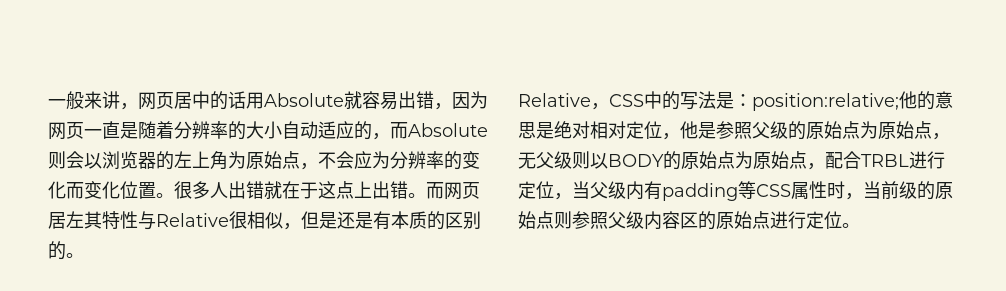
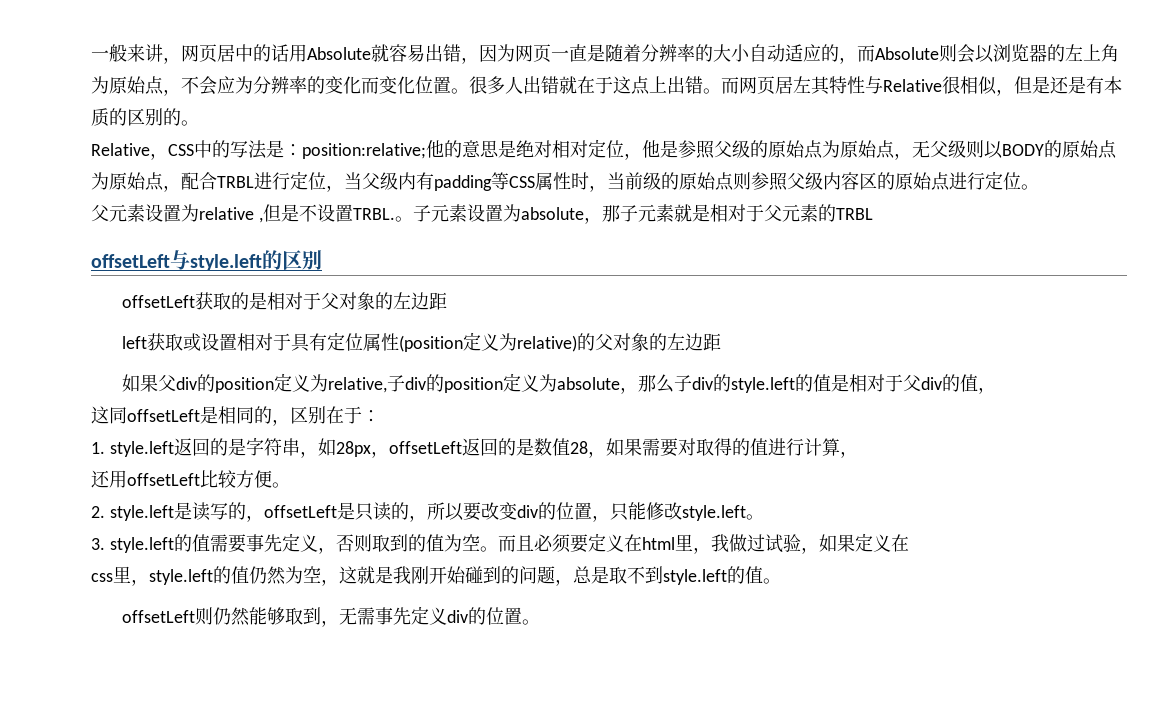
(860, 225) none -> [91,204,873,224] [91,250,322,271] [122,292,448,310] [122,332,722,352] [122,373,997,394] [91,406,380,426] [91,437,858,458] [91,470,290,488] [91,502,764,522] [91,533,909,554] [91,566,781,586] [122,606,541,627] // 父元素设置为relative ,但是不设置TRBL.。子元素设置为absolute，那子元素就是相对于父元素的TRBL // offsetLeft与style.left的区别 // offsetLeft获取的是相对于父对象的左边距 // left获取或设置相对于具有定位属性(position定义为relative)的父对象的左边距 // 如果父div的position定义为relative,子div的position定义为absolute，那么子div的style.left的值是相对于父div的值， // 这同offsetLeft是相同的，区别在于： // 1. style.left返回的是字符串，如28px，offsetLeft返回的是数值28，如果需要对取得的值进行计算， // 还用offsetLeft比较方便。 // 2. style.left是读写的，offsetLeft是只读的，所以要改变div的位置，只能修改style.left。 // 3. style.left的值需要事先定义，否则取到的值为空。而且必须要定义在html里，我做过试验，如果定义在 // css里，style.left的值仍然为空，这就是我刚开始碰到的问题，总是取不到style.left的值。 // offsetLeft则仍然能够取到，无需事先定义div的位置。

